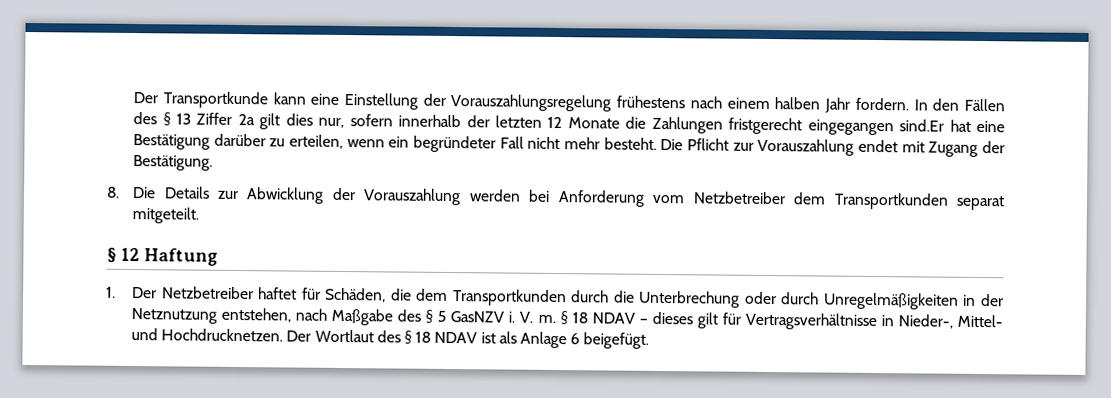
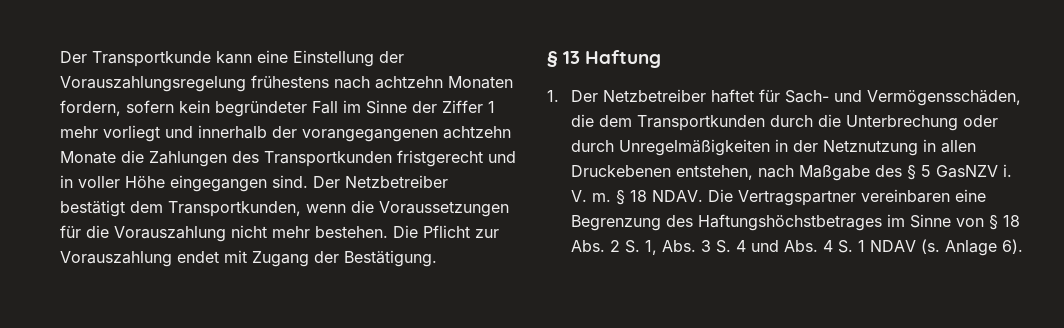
[726,97,1005,113] [133,112,1005,136] [133,133,524,153] einem halben Jahr fordern. In den Fällen des § 13 Ziffer 2a gilt dies nur, sofern innerhalb der letzten 12 Monate die Zahlungen fristgerecht eingegangen sind.Er hat eine Bestätigung darüber zu erteilen, wenn ein begründeter Fall -> [374,76,513,89] [59,100,495,117] [59,125,511,142] [59,150,516,167] [59,175,448,192] [59,200,509,217] [59,225,226,242] achtzehn Monaten fordern, sofern kein begründeter Fall im Sinne der Ziffer 1 mehr vorliegt und innerhalb der vorangegangenen achtzehn Monate die Zahlungen des Transportkunden fristgerecht und in voller Höhe eingegangen sind. Der Netzbetreiber bestätigt dem Transportkunden, wenn die Voraussetzungen für die Vorauszahlung
[603,137,657,150] besteht. -> [314,226,388,238] bestehen.
[106,186,1005,211] [132,207,200,224] [106,247,140,263] // 8. Die Details zur Abwicklung der Vorauszahlung werden bei Anforderung vom Netzbetreiber dem Transportkunden separat mitgeteilt. // § 12 -> [547,51,581,67] // § 13
[325,287,387,303] Schäden, -> [784,90,1021,106] Sach- und Vermögensschäden,
(218, 316) none -> [922,139,976,153] [570,165,671,177] in allen Druckebenen
[591,311,1004,331] [131,328,650,349] NDAV – dieses gilt für Vertragsverhältnisse in Nieder-, Mittel- und Hochdrucknetzen. Der Wortlaut des § 18 NDAV ist als Anlage 6 beigefügt. -> [651,189,986,206] [570,214,1020,231] [570,239,1023,256] NDAV. Die Vertragspartner vereinbaren eine Begrenzung des Haftungshöchstbetrages im Sinne von § 18 Abs. 2 S. 1, Abs. 3 S. 4 und Abs. 4 S. 1 NDAV (s. Anlage 6).

